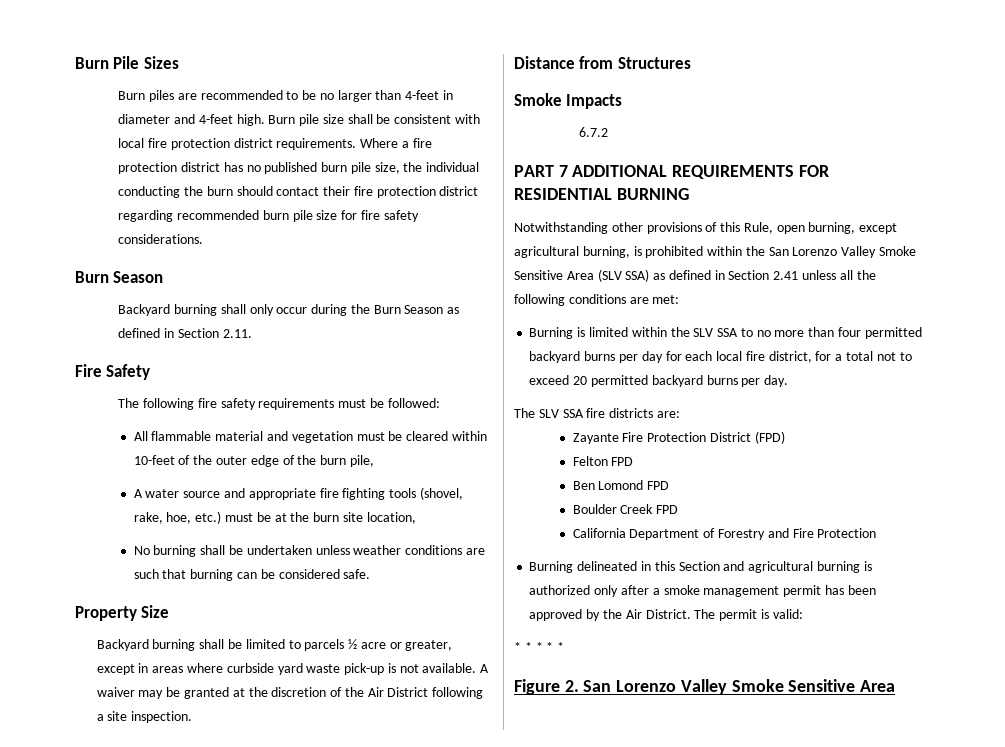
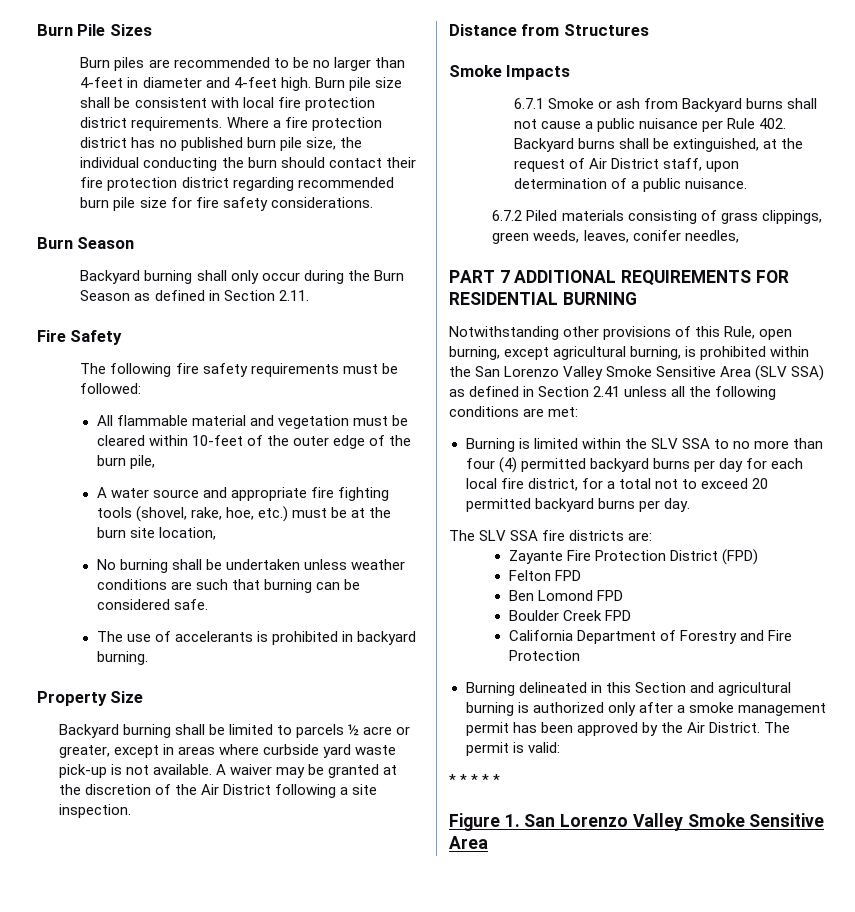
(371, 574) none -> [96,631,417,645] [96,651,148,665] // The use of accelerants is prohibited in backyard burning.
[578,127,608,137] 6.7.2 -> [514,98,818,112] [514,118,787,132] [514,138,804,152] [514,158,740,172] [514,178,748,192] [492,210,822,224] [492,230,739,244] 6.7.1 Smoke or ash from Backyard burns shall not cause a public nuisance per Rule 402. Backyard burns shall be extinguished, at the request of Air District staff, upon determination of a public nuisance. // 6.7.2 Piled materials consisting of grass clippings, green weeds, leaves, conifer needles,
(861, 332) none -> [498,457,517,473] (4)
[564,680,579,692] 2. -> [504,814,520,827] 1.

